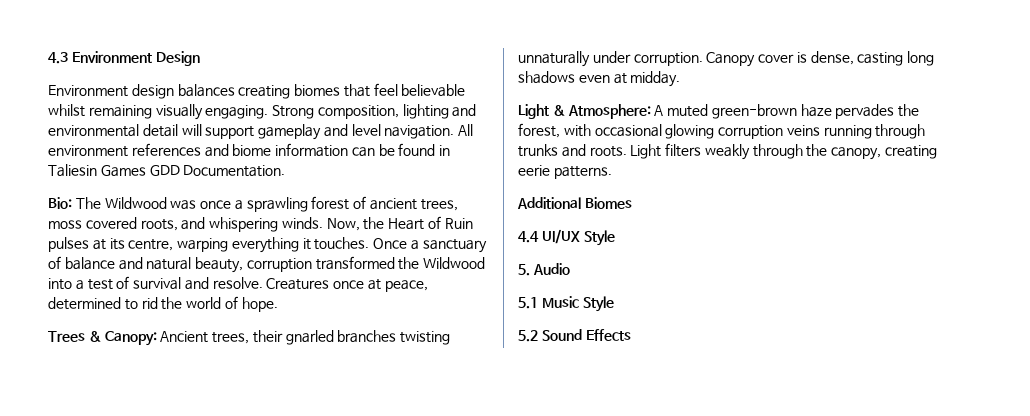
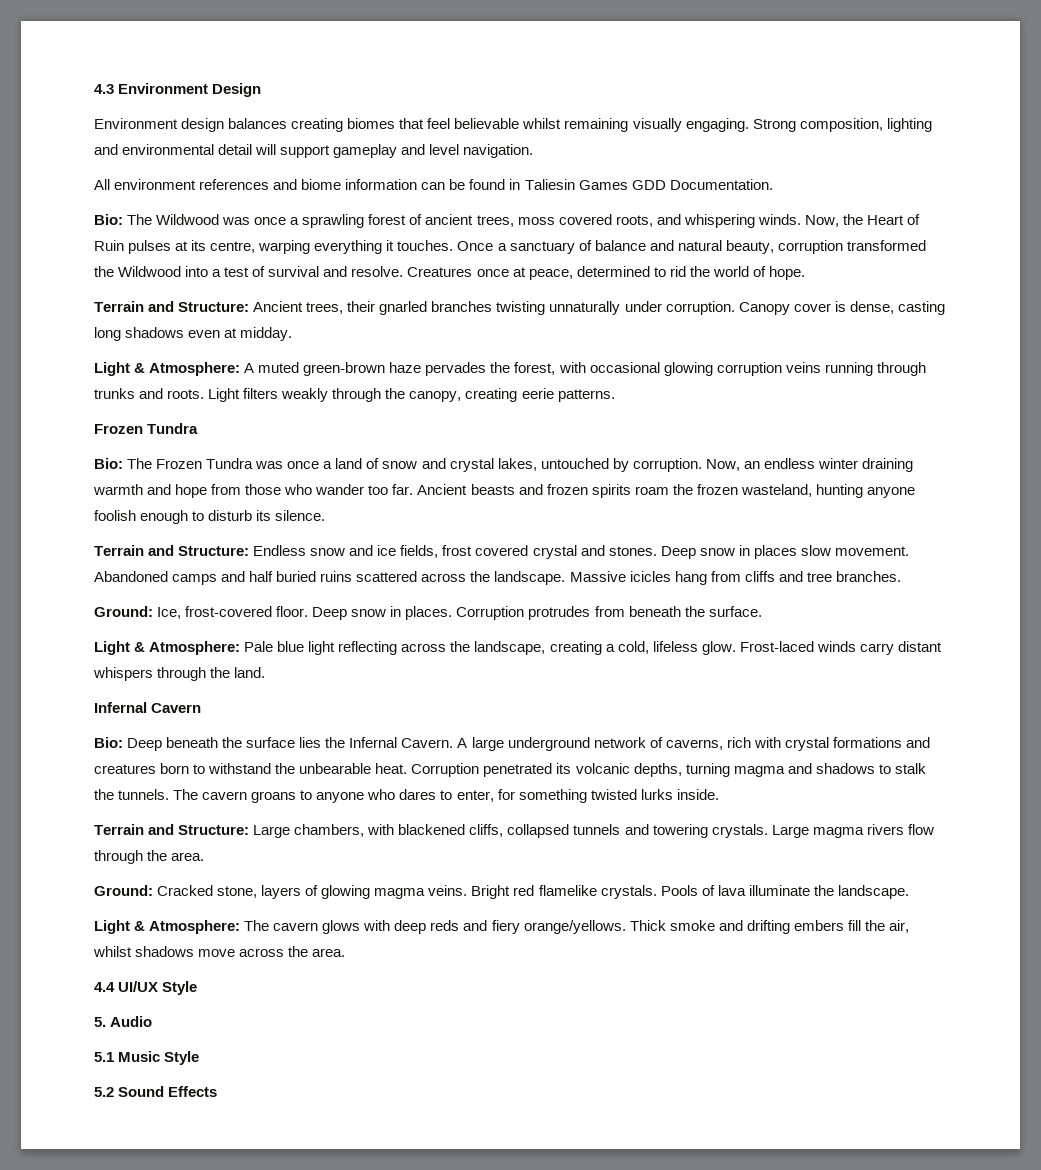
(455, 132) none -> (534, 151) //
[48,331,157,346] Trees & Canopy: -> [94,301,250,312] Terrain and Structure:
[517,197,632,209] Additional Biomes -> [94,423,199,434] [94,458,913,472] [93,484,915,498] [94,510,326,524] [94,545,909,559] [94,571,901,585] [94,606,762,620] [94,641,942,655] [93,667,266,681] [94,702,202,713] [94,737,930,751] [94,763,926,777] [94,789,719,803] [94,824,934,838] [94,850,205,864] [94,885,909,899] [94,920,909,934] [93,946,346,957] Frozen Tundra // Bio: The Frozen Tundra was once a land of snow and crystal lakes, untouched by corruption. Now, an endless winter draining warmth and hope from those who wander too far. Ancient beasts and frozen spirits roam the frozen wasteland, hunting anyone foolish enough to disturb its silence. // Terrain and Structure: Endless snow and ice fields, frost covered crystal and stones. Deep snow in places slow movement. Abandoned camps and half buried ruins scattered across the landscape. Massive icicles hang from cliffs and tree branches. // Ground: Ice, frost-covered floor. Deep snow in places. Corruption protrudes from beneath the surface. // Light & Atmosphere: Pale blue light reflecting across the landscape, creating a cold, lifeless glow. Frost-laced winds carry distant whispers through the land. // Infernal Cavern // Bio: Deep beneath the surface lies the Infernal Cavern. A large underground network of caverns, rich with crystal formations and creatures born to withstand the unbearable heat. Corruption penetrated its volcanic depths, turning magma and shadows to stalk the tunnels. The cavern groans to anyone who dares to enter, for something twisted lurks inside. // Terrain and Structure: Large chambers, with blackened cliffs, collapsed tunnels and towering crystals. Large magma rivers flow through the area. // Ground: Cracked stone, layers of glowing magma veins. Bright red flamelike crystals. Pools of lava illuminate the landscape. // Light & Atmosphere: The cavern glows with deep reds and fiery orange/yellows. Thick smoke and drifting embers fill the air, whilst shadows move across the area.

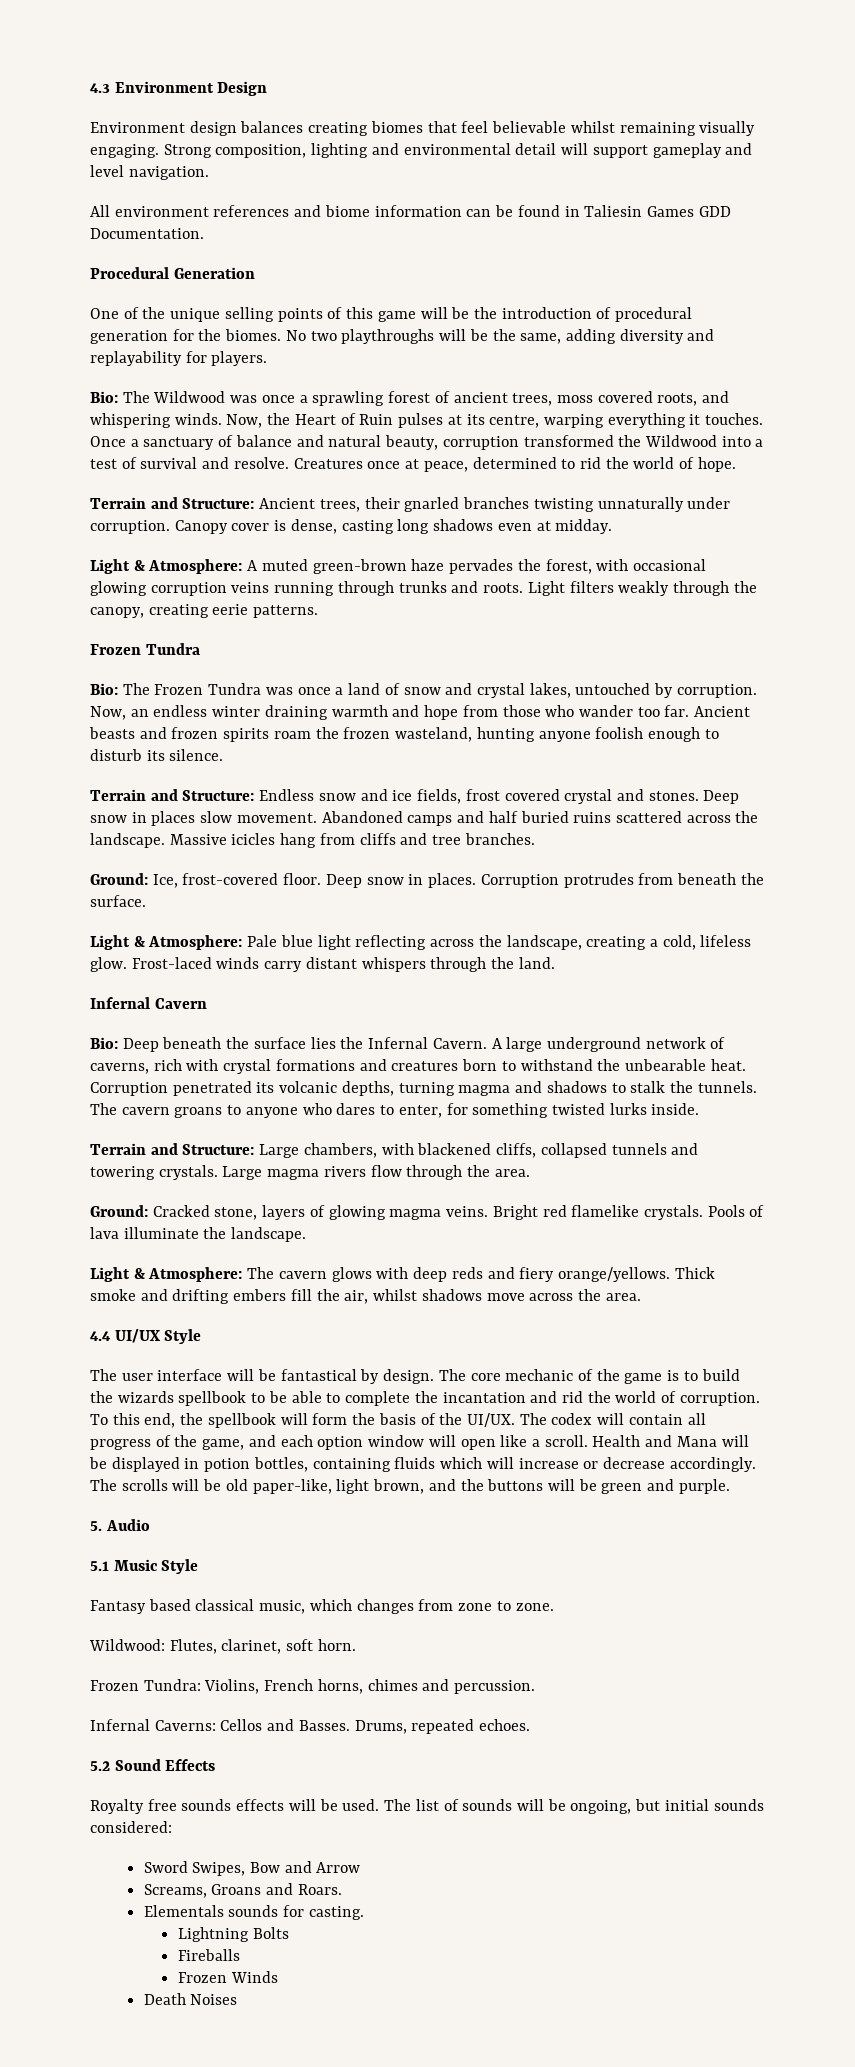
(773, 184) none -> [90,267,255,279] [90,307,693,322] [90,329,715,344] [90,351,268,366] // Procedural Generation // One of the unique selling points of this game will be the introduction of procedural generation for the biomes. No two playthroughs will be the same, adding diversity and replayability for players.
(198, 988) none -> [90,1369,740,1384] [90,1391,760,1406] [90,1413,706,1428] [90,1435,749,1450] [89,1457,756,1472] [90,1479,730,1494] // The user interface will be fantastical by design. The core mechanic of the game is to build the wizards spellbook to be able to complete the incantation and rid the world of corruption. To this end, the spellbook will form the basis of the UI/UX. The codex will contain all progress of the game, and each option window will open like a scroll. Health and Mana will be displayed in potion bottles, containing fluids which will increase or decrease accordingly. The scrolls will be old paper-like, light brown, and the buttons will be green and purple.
[94,1086,218,1097] 5.2 Sound Effects -> [90,1599,554,1614] [89,1639,356,1654] [90,1679,536,1694] [90,1719,531,1734] [90,1759,216,1771] [90,1799,764,1814] [90,1821,172,1833] [143,1861,361,1876] [143,1883,342,1898] [143,1905,364,1920] [177,1927,289,1942] [177,1949,240,1961] [177,1971,278,1983] [143,1993,238,2005] Fantasy based classical music, which changes from zone to zone. // Wildwood: Flutes, clarinet, soft horn. // Frozen Tundra: Violins, French horns, chimes and percussion. // Infernal Caverns: Cellos and Basses. Drums, repeated echoes. // 5.2 Sound Effects // Royalty free sounds effects will be used. The list of sounds will be ongoing, but initial sounds considered: // Sword Swipes, Bow and Arrow // Screams, Groans and Roars. // Elementals sounds for casting. // Lightning Bolts // Fireballs // Frozen Winds // Death Noises

